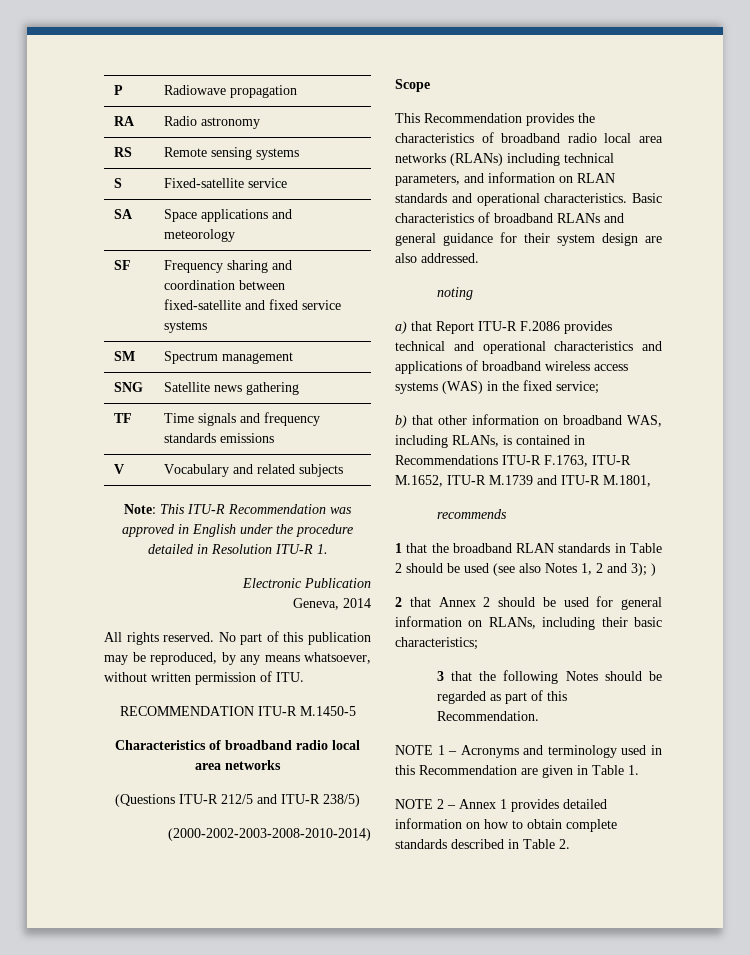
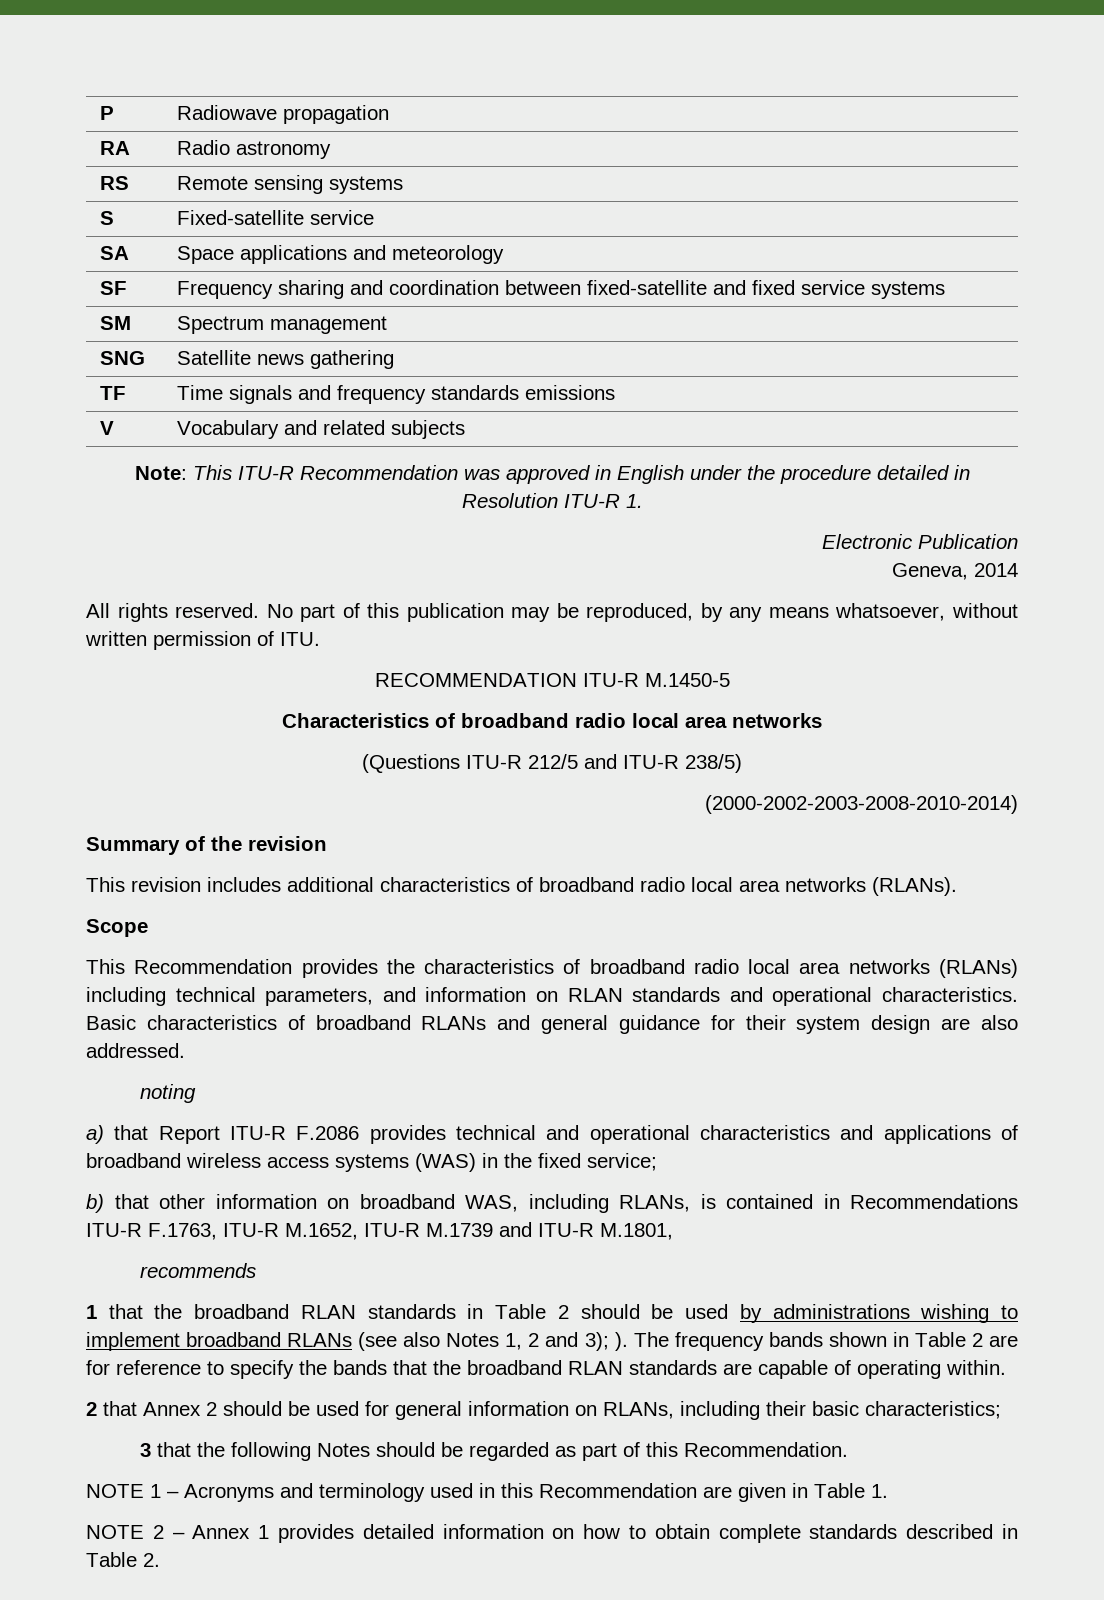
(371, 834) none -> [86,836,327,855] [86,877,957,896] // Summary of the revision // This revision includes additional characteristics of broadband radio local area networks (RLANs).
(489, 568) none -> [739,1304,1019,1323] [86,1332,353,1351] by administrations wishing to implement broadband RLANs
[651,563,656,576] ) -> [614,1332,1018,1351] [86,1360,1006,1379] ). The frequency bands shown in Table 2 are for reference to specify the bands that the broadband RLAN standards are capable of operating within.

